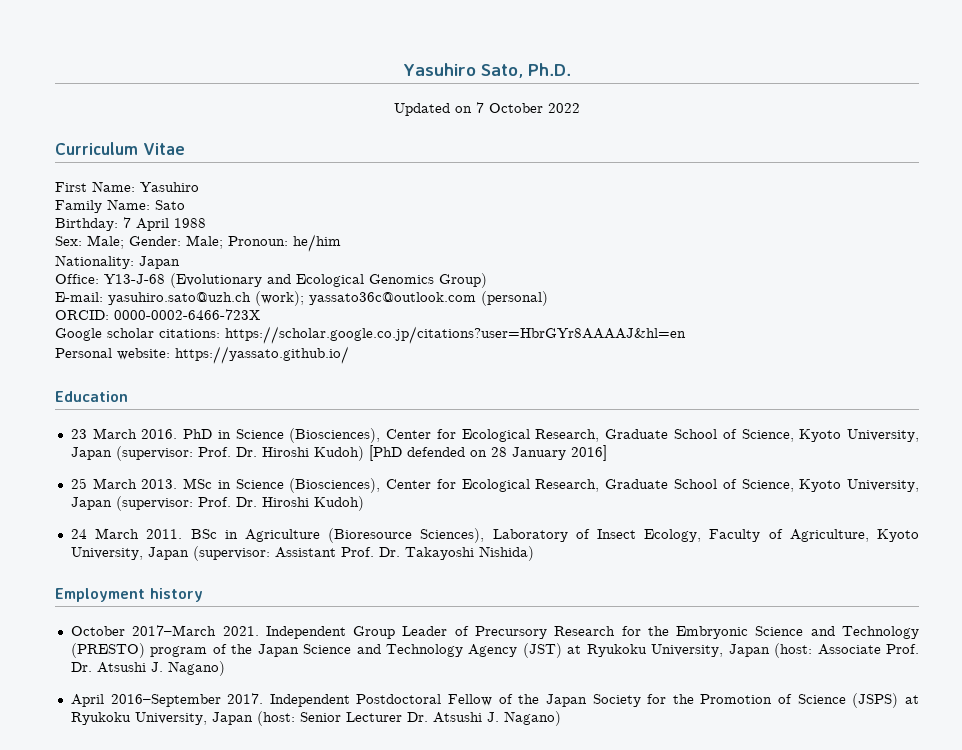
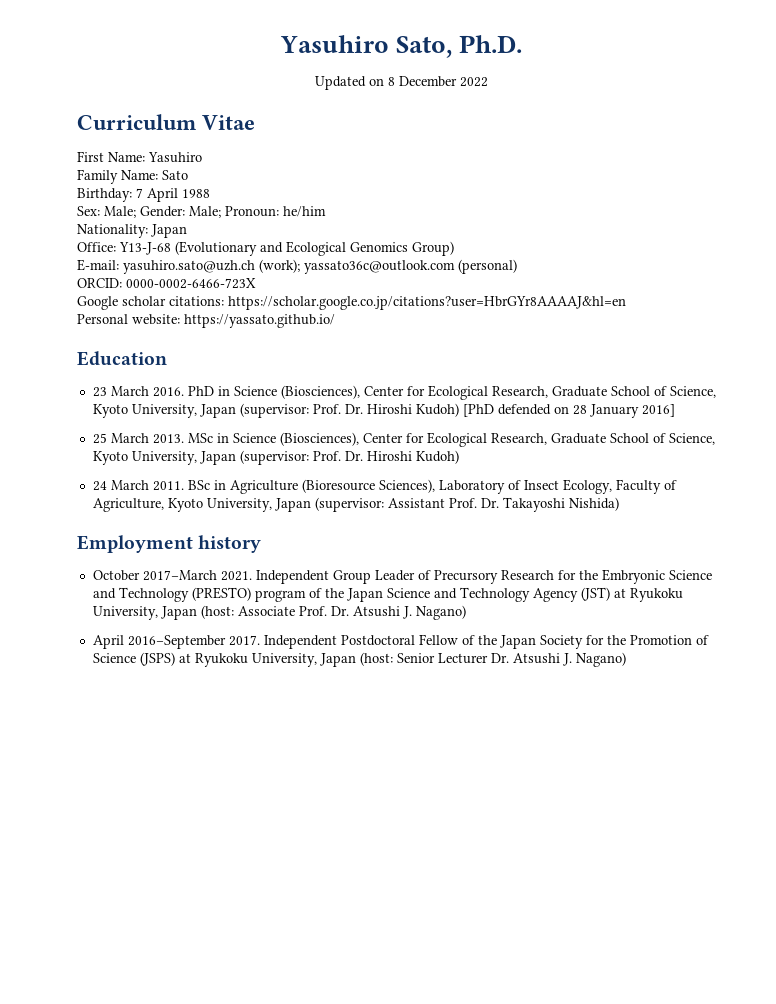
[476,102,543,113] 7 October -> [388,76,457,87] 8 December

